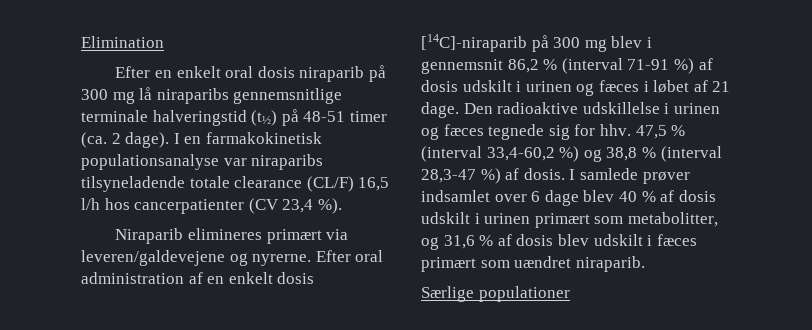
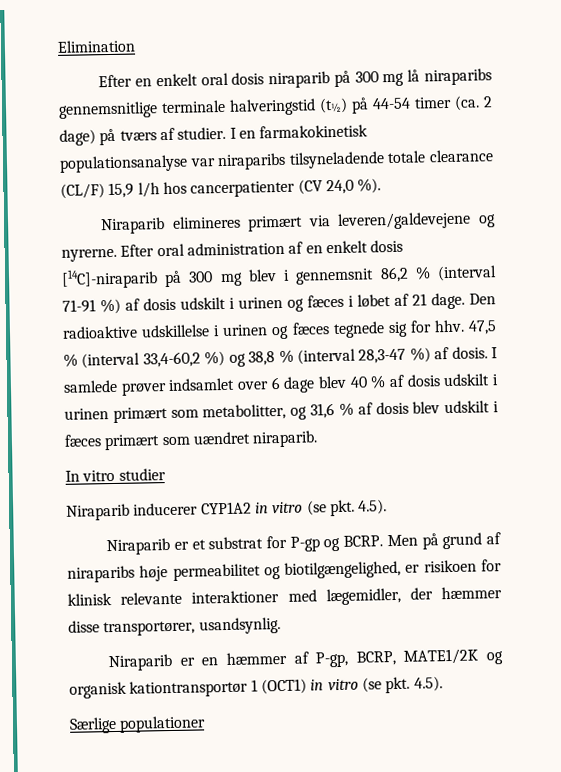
[303,111,346,122] 48-51 -> [372,97,411,110] 44-54
[125,132,170,148] dage). -> [59,126,227,146] dage) på tværs af studier.
[358,177,390,191] 16,5 -> [108,182,135,199] 15,9
[282,199,314,213] 23,4 -> [325,179,354,195] 24,0
(645, 264) none -> [65,468,166,482] [66,499,388,521] [106,532,501,556] [67,559,502,583] [67,586,503,606] [68,617,281,637] [108,648,503,672] [69,676,443,699] // In vitro studier // Niraparib inducerer CYP1A2 in vitro (se pkt. 4.5). // Niraparib er et substrat for P-gp og BCRP. Men på grund af niraparibs høje permeabilitet og biotilgængelighed, er risikoen for klinisk relevante interaktioner med lægemidler, der hæmmer disse transportører, usandsynlig. // Niraparib er en hæmmer af P-gp, BCRP, MATE1/2K og organisk kationtransportør 1 (OCT1) in vitro (se pkt. 4.5).

